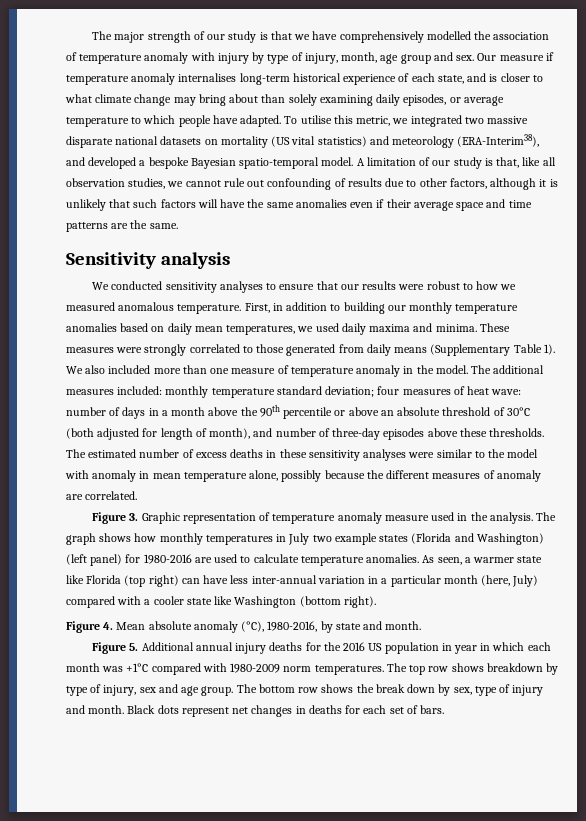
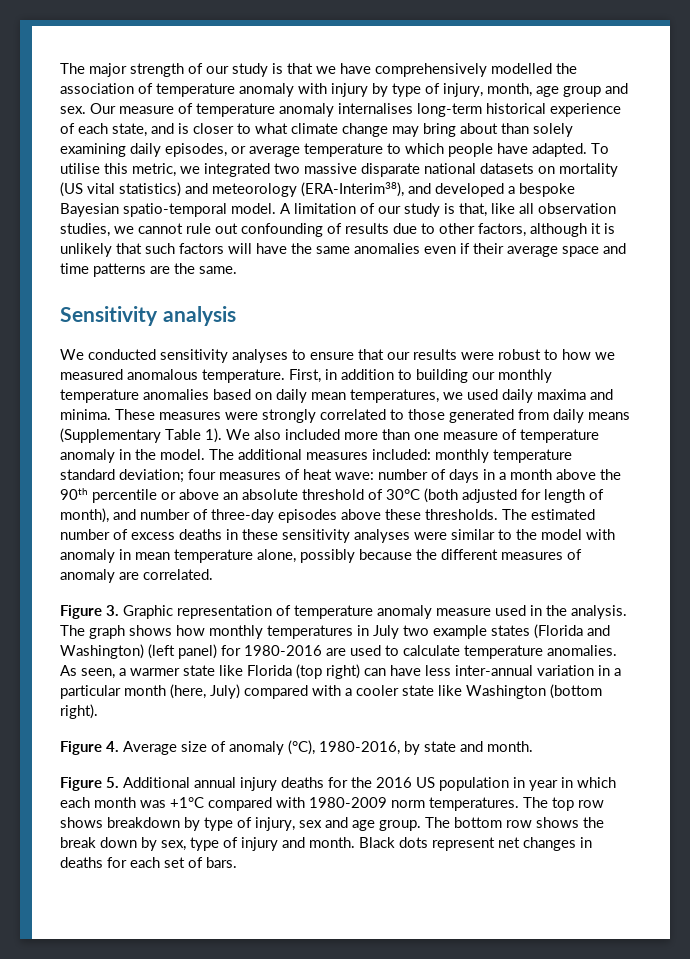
[545,52,554,61] if -> [178,103,193,114] of
[116,621,192,630] Mean absolute -> [123,741,226,755] Average size of

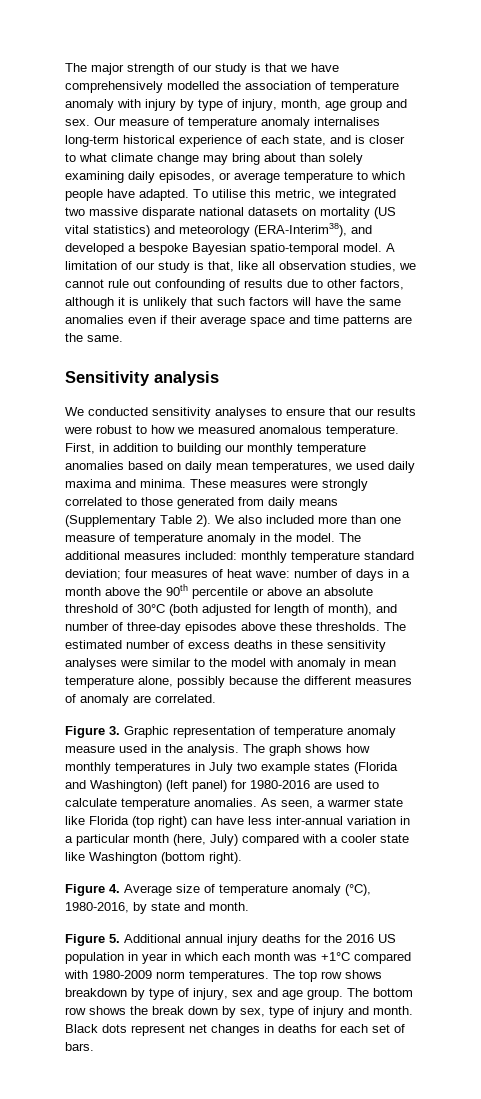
[205,428,222,443] 1). -> [196,515,211,527] 2).
(226, 746) none -> [219,884,288,896] temperature

